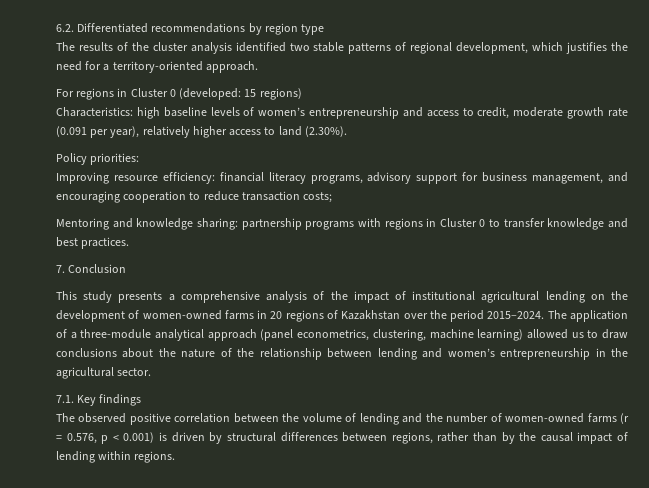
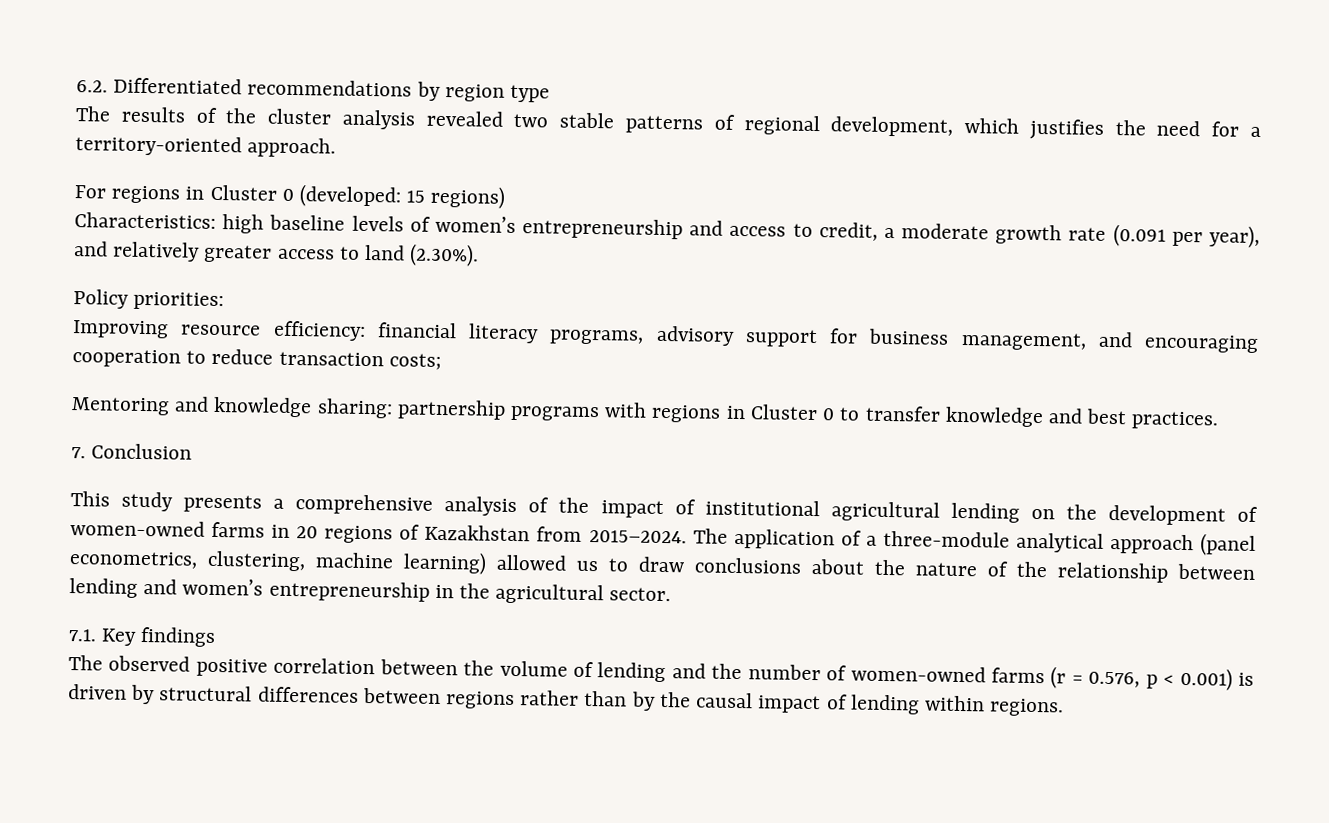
[235,42,286,52] identified -> [425,110,504,127] revealed
(510, 113) none -> [883,227,895,239] a
[142,126,227,138] relatively higher -> [74,241,273,263] and relatively greater
[403,310,485,322] over the period -> [536,526,583,542] from
[391,432,433,444] regions, -> [445,691,516,710] regions

